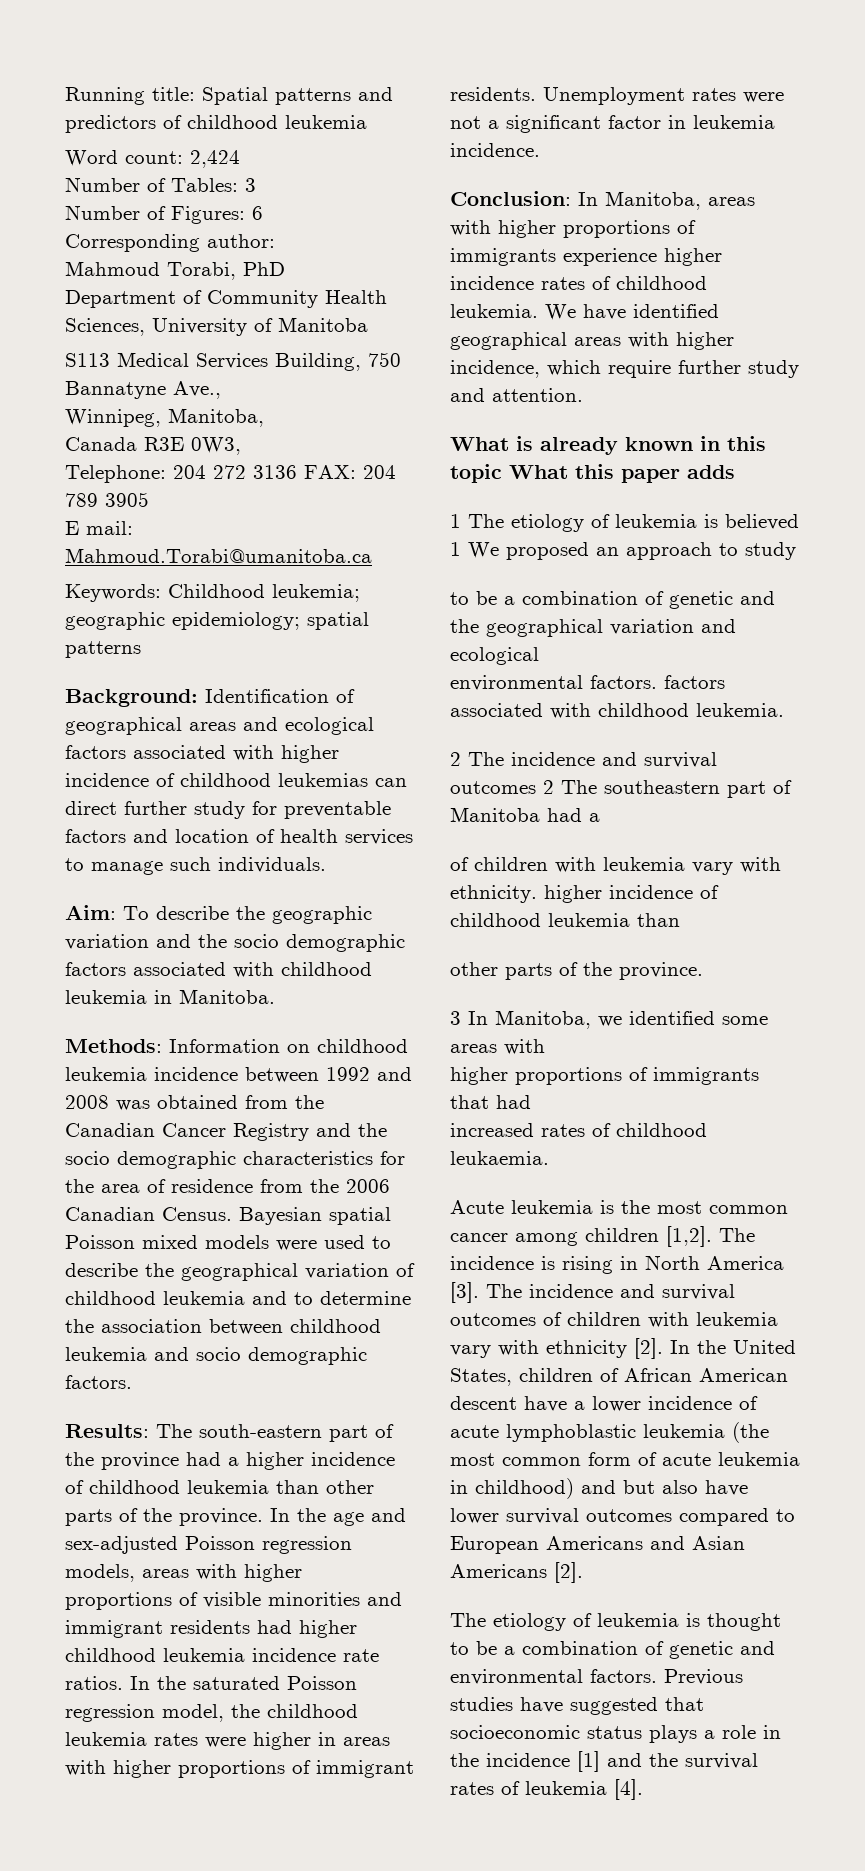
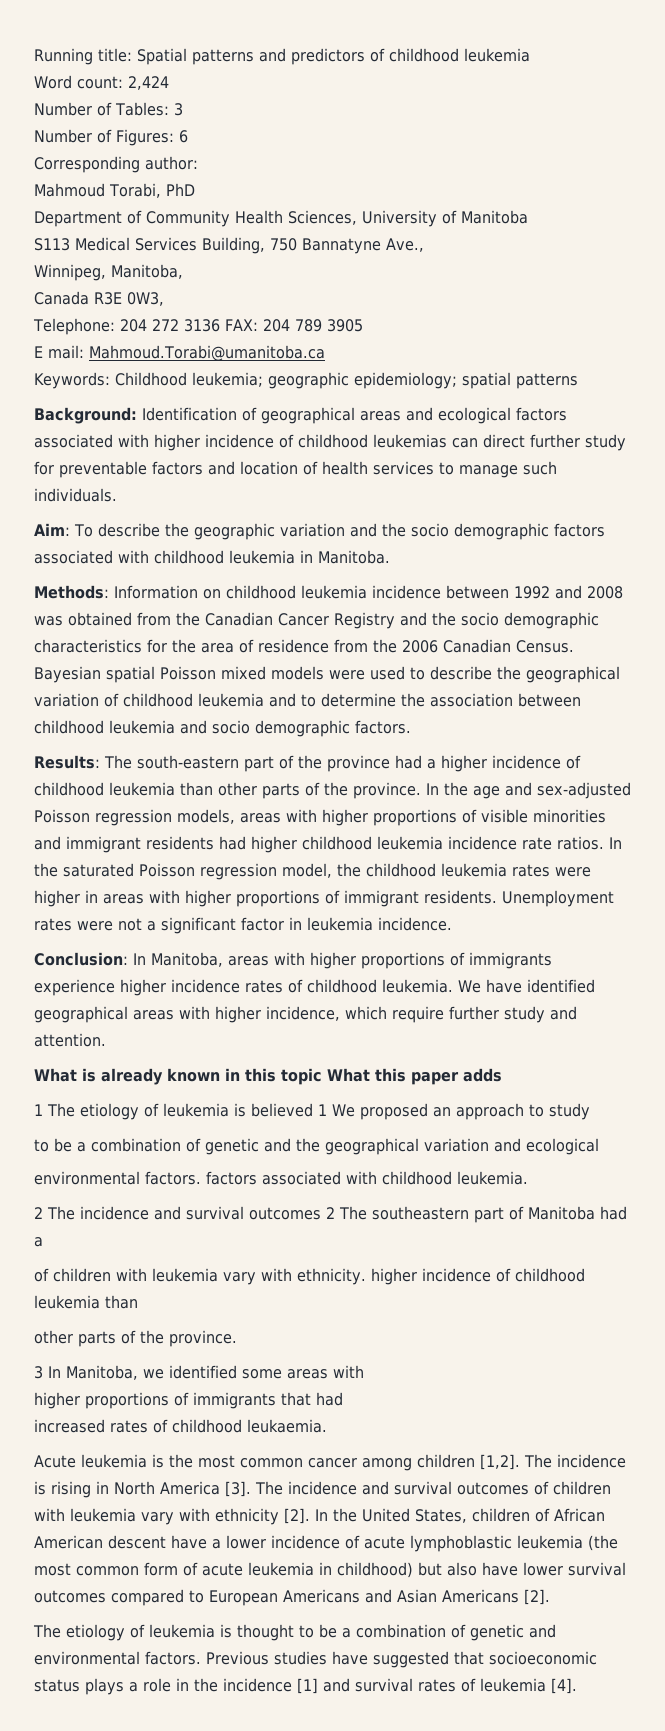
[581,1480,616,1494] and -> (413, 1570) none
[649,1753,678,1767] the -> (350, 1685) none

